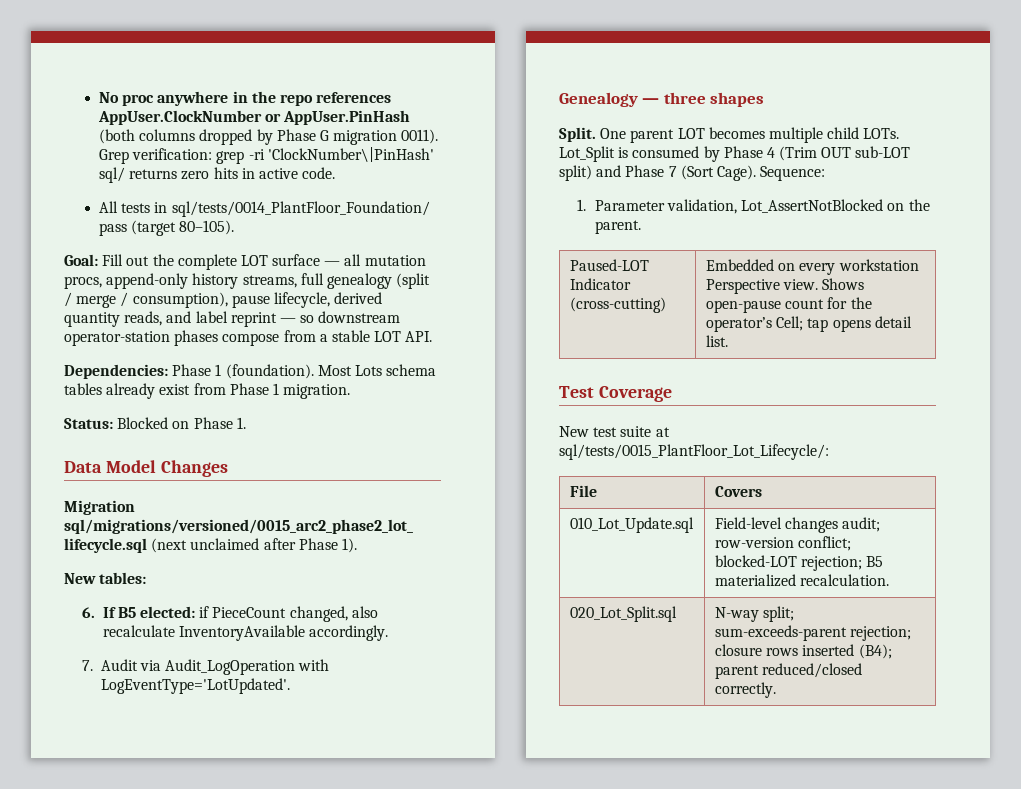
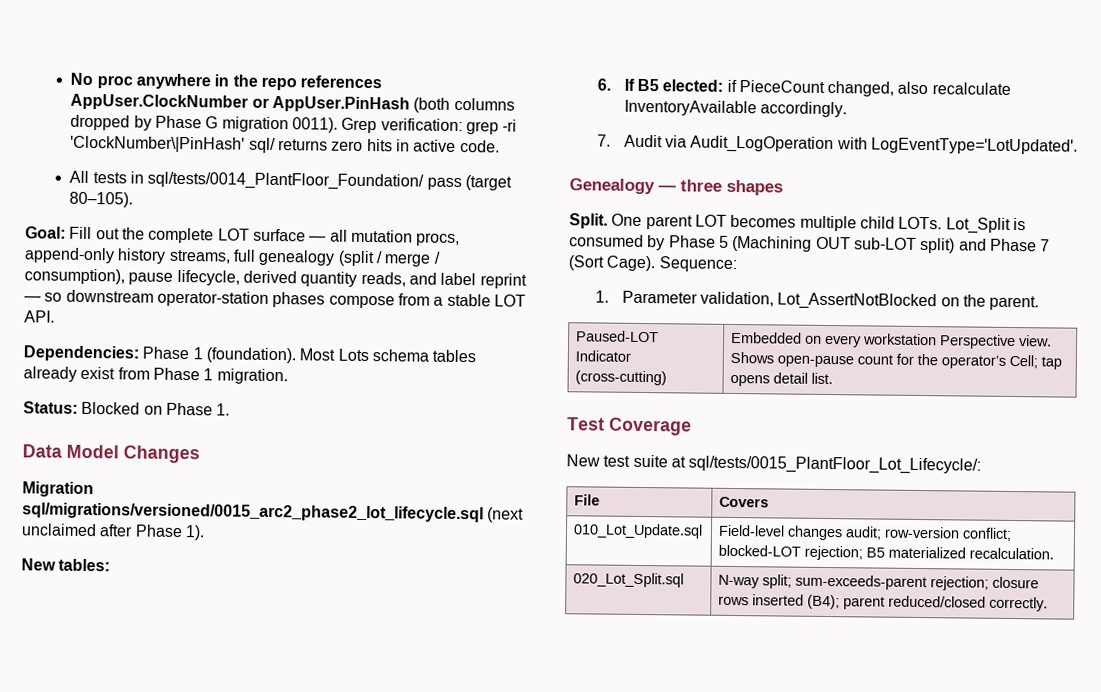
[766,146,818,161] 4 (Trim -> [718,235,813,252] 5 (Machining

